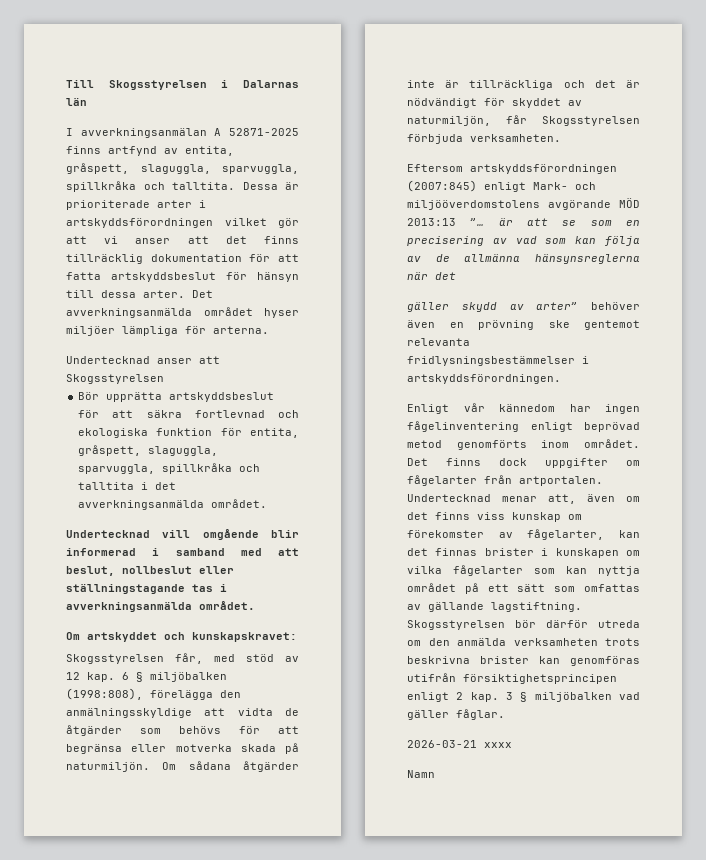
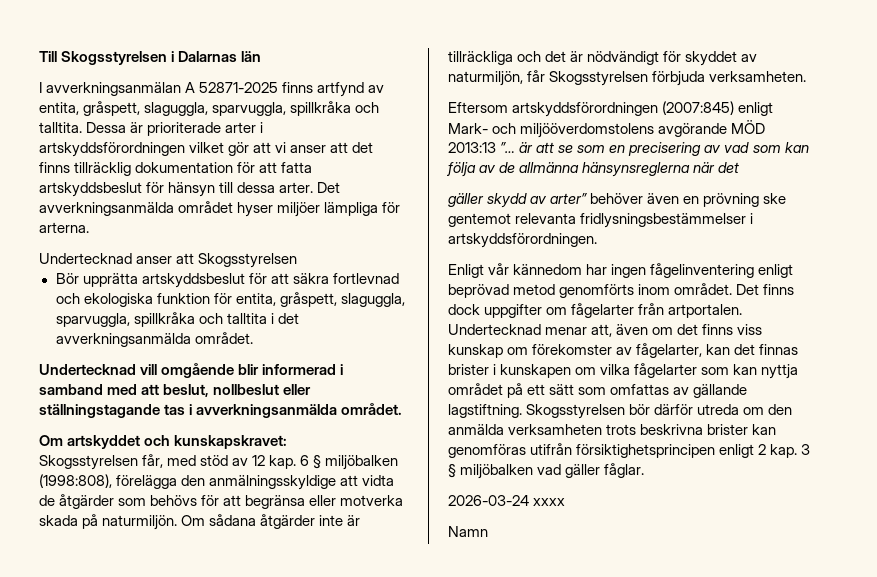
[407,740,477,748] 2026-03-21 -> [448,495,529,506] 2026-03-24

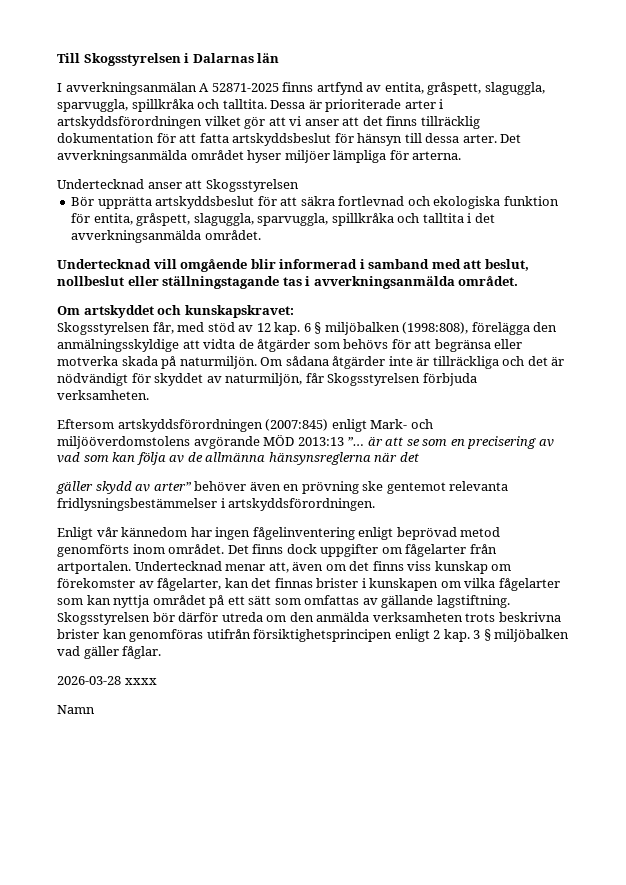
[448,495,529,506] 2026-03-24 -> [57,676,121,685] 2026-03-28

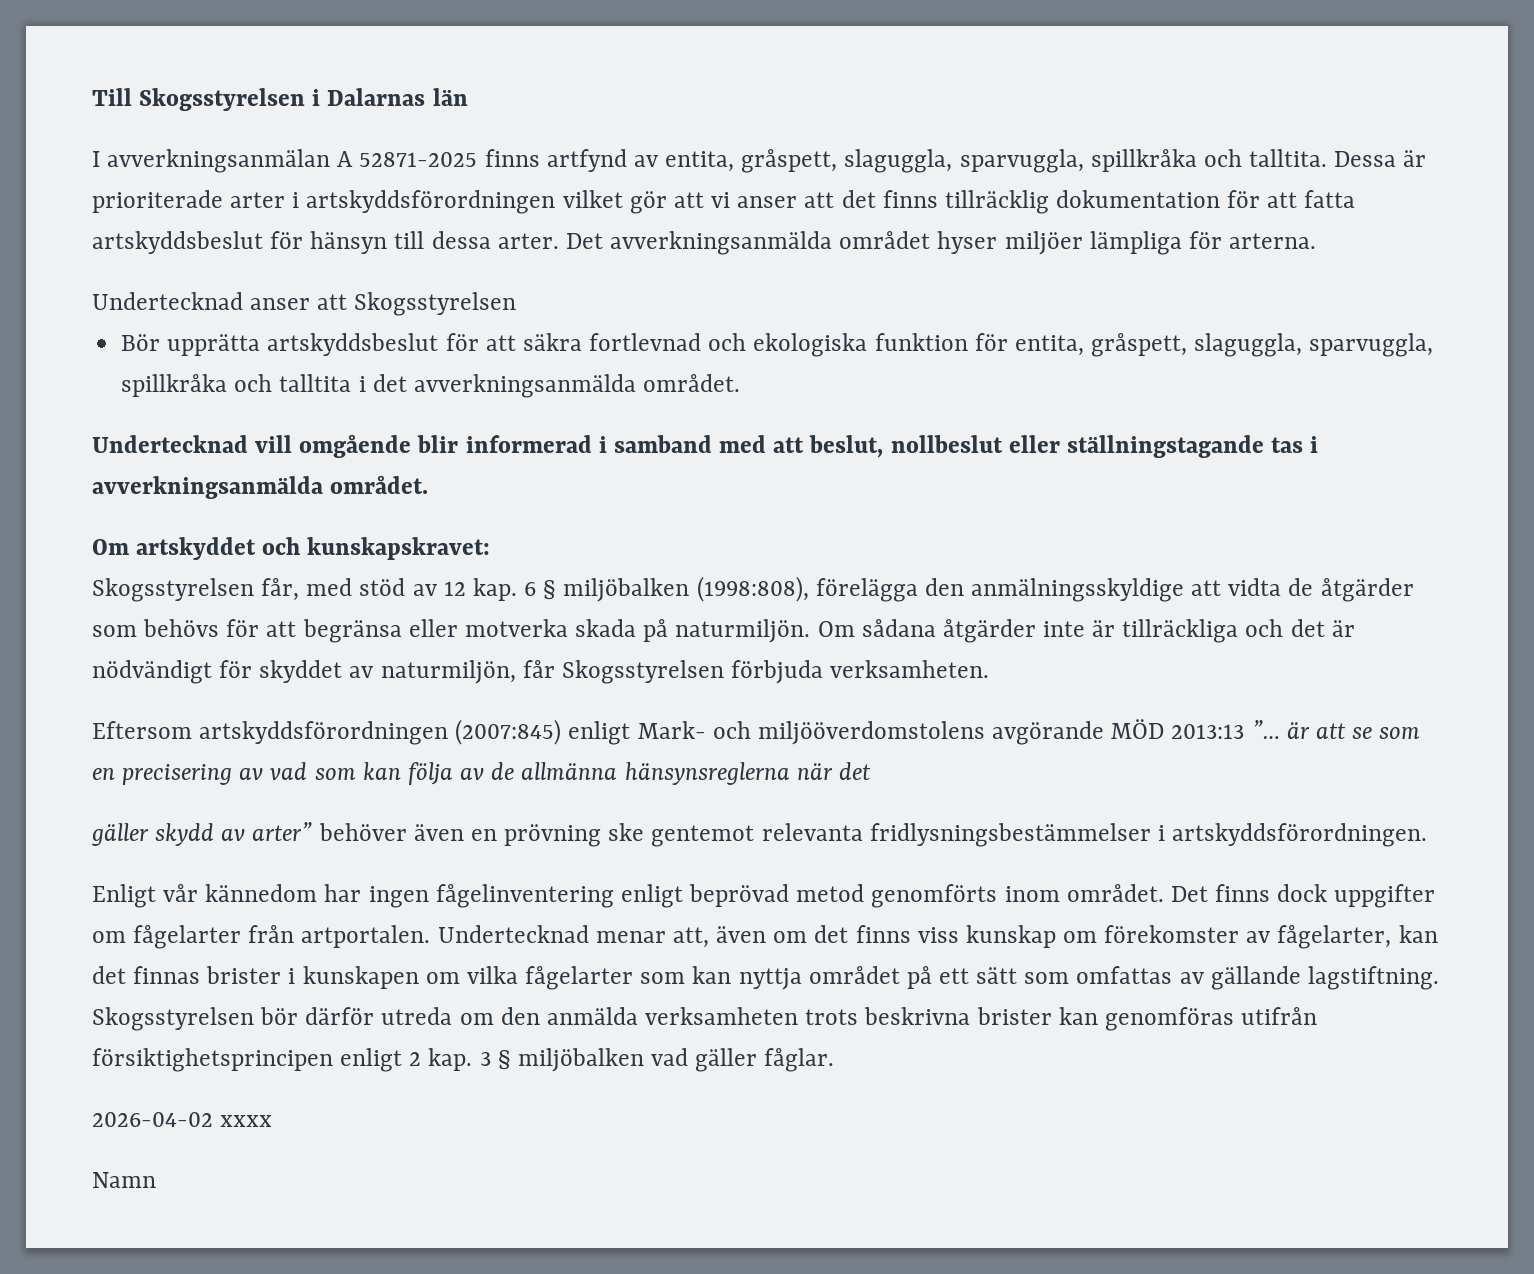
[57,676,121,685] 2026-03-28 -> [92,1112,213,1127] 2026-04-02

